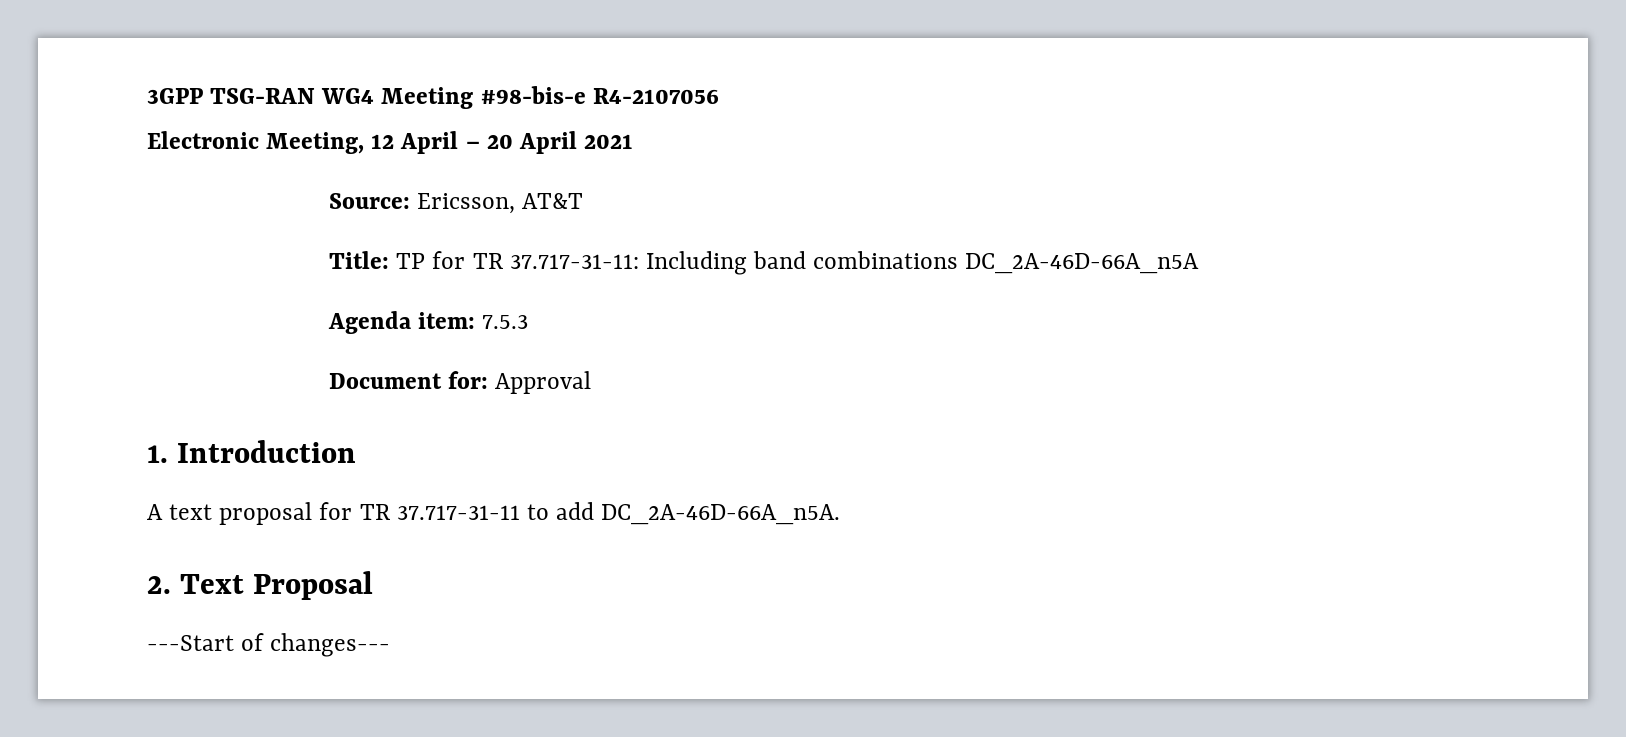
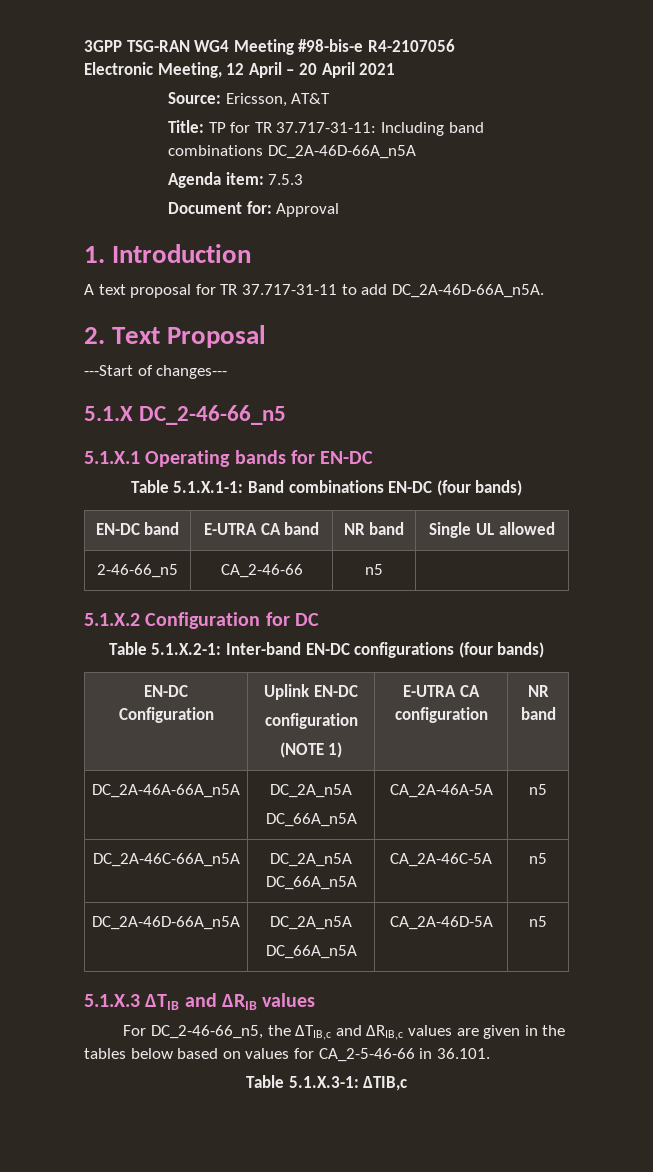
(391, 645) none -> [84,405,287,425] [84,450,374,467] [130,480,523,496] [95,522,180,535] [203,522,320,535] [343,522,405,535] [429,522,555,538] [97,564,178,578] [220,564,303,578] [365,564,383,575] [84,612,319,629] [108,642,545,658] [144,685,188,697] [118,707,214,723] [264,684,358,700] [264,713,358,729] [279,742,343,758] [403,685,480,697] [394,707,488,723] [527,685,549,697] [520,707,556,720] [92,784,240,798] [270,784,352,798] [265,813,357,827] [389,784,493,798] [529,784,547,795] [92,853,240,867] [270,853,352,867] [265,876,357,890] [390,853,492,867] [529,853,547,864] [92,916,240,930] [270,916,352,930] [265,945,357,959] [389,916,493,930] [529,916,547,927] [84,993,316,1010] [123,1025,566,1040] [84,1048,490,1062] [245,1075,408,1091] // 5.1.X DC_2-46-66_n5 // 5.1.X.1 Operating bands for EN-DC // Table 5.1.X.1-1: Band combinations EN-DC (four bands) // EN-DC band | E-UTRA CA band | NR band | Single UL allowed // 2-46-66_n5 | CA_2-46-66 | n5 | // 5.1.X.2 Configuration for DC // Table 5.1.X.2-1: Inter-band EN-DC configurations (four bands) // EN-DC // Configuration | Uplink EN-DC // configuration // (NOTE 1) | E-UTRA CA configuration | NR band // DC_2A-46A-66A_n5A | DC_2A_n5A // DC_66A_n5A | CA_2A-46A-5A | n5 // DC_2A-46C-66A_n5A | DC_2A_n5A DC_66A_n5A | CA_2A-46C-5A | n5 // DC_2A-46D-66A_n5A | DC_2A_n5A // DC_66A_n5A | CA_2A-46D-5A | n5 // 5.1.X.3 ∆TIB and ∆RIB values // For DC_2-46-66_n5, the ΔTIB,c and ΔRIB,c values are given in the tables below based on values for CA_2-5-46-66 in 36.101. // Table 5.1.X.3-1: ΔTIB,c

